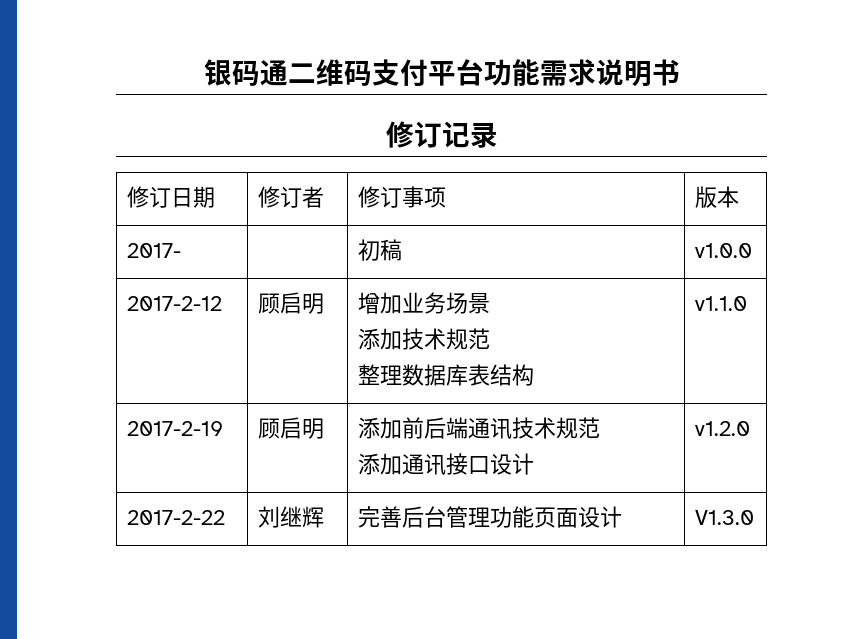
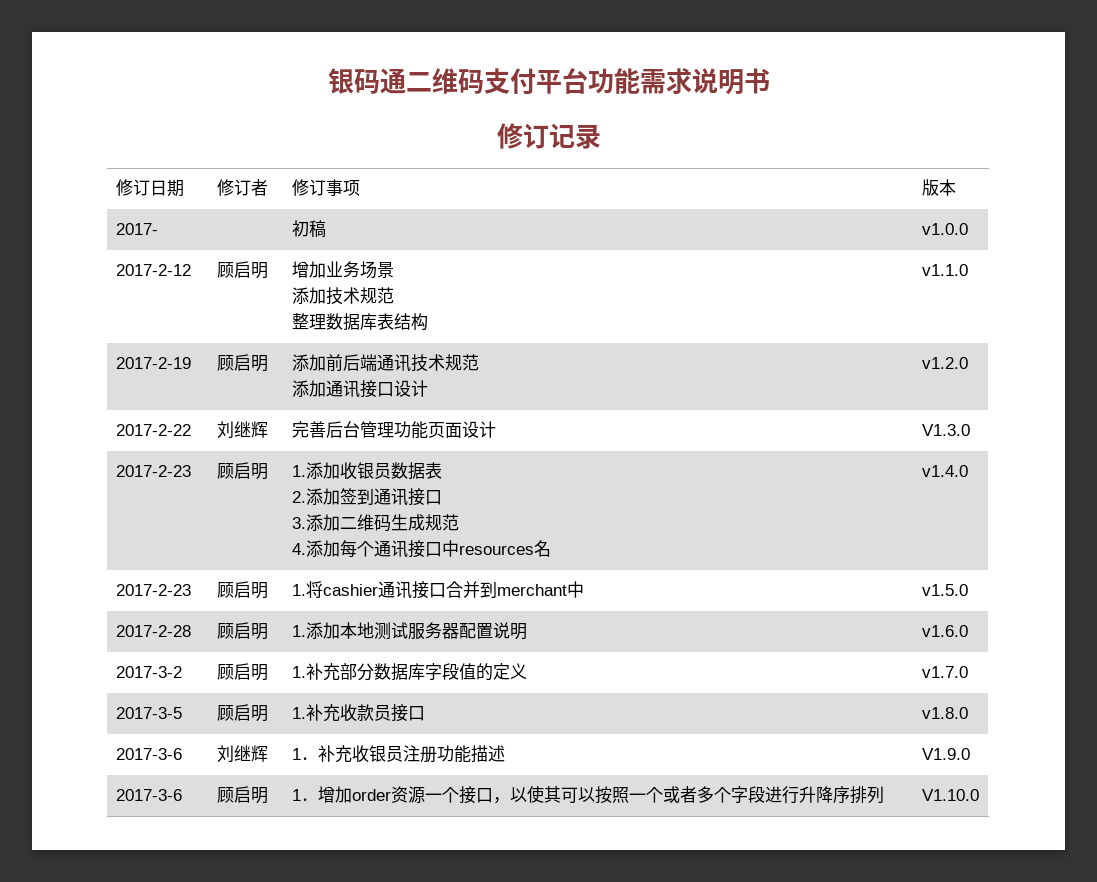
(754, 517) none -> [115,465,191,477] [216,462,268,480] [291,462,442,480] [291,488,442,506] [291,514,459,532] [291,540,551,558] [921,465,968,477] [115,584,191,596] [216,581,268,599] [291,581,584,599] [921,584,968,596] [115,625,191,637] [216,622,268,640] [291,622,527,640] [921,625,968,637] [115,666,182,678] [216,663,268,681] [291,663,527,681] [921,666,968,678] [115,707,182,719] [216,704,268,722] [291,704,425,722] [921,707,968,719] [115,748,182,760] [216,745,268,762] [291,745,505,763] [921,748,970,760] [115,789,182,801] [216,786,268,804] [291,785,884,804] [921,789,979,801] // 2017-2-23 | 顾启明 | 1.添加收银员数据表 // 2.添加签到通讯接口 // 3.添加二维码生成规范 // 4.添加每个通讯接口中resources名 | v1.4.0 // 2017-2-23 | 顾启明 | 1.将cashier通讯接口合并到merchant中 | v1.5.0 // 2017-2-28 | 顾启明 | 1.添加本地测试服务器配置说明 | v1.6.0 // 2017-3-2 | 顾启明 | 1.补充部分数据库字段值的定义 | v1.7.0 // 2017-3-5 | 顾启明 | 1.补充收款员接口 | v1.8.0 // 2017-3-6 | 刘继辉 | 1．补充收银员注册功能描述 | V1.9.0 // 2017-3-6 | 顾启明 | 1．增加order资源一个接口，以使其可以按照一个或者多个字段进行升降序排列 | V1.10.0

